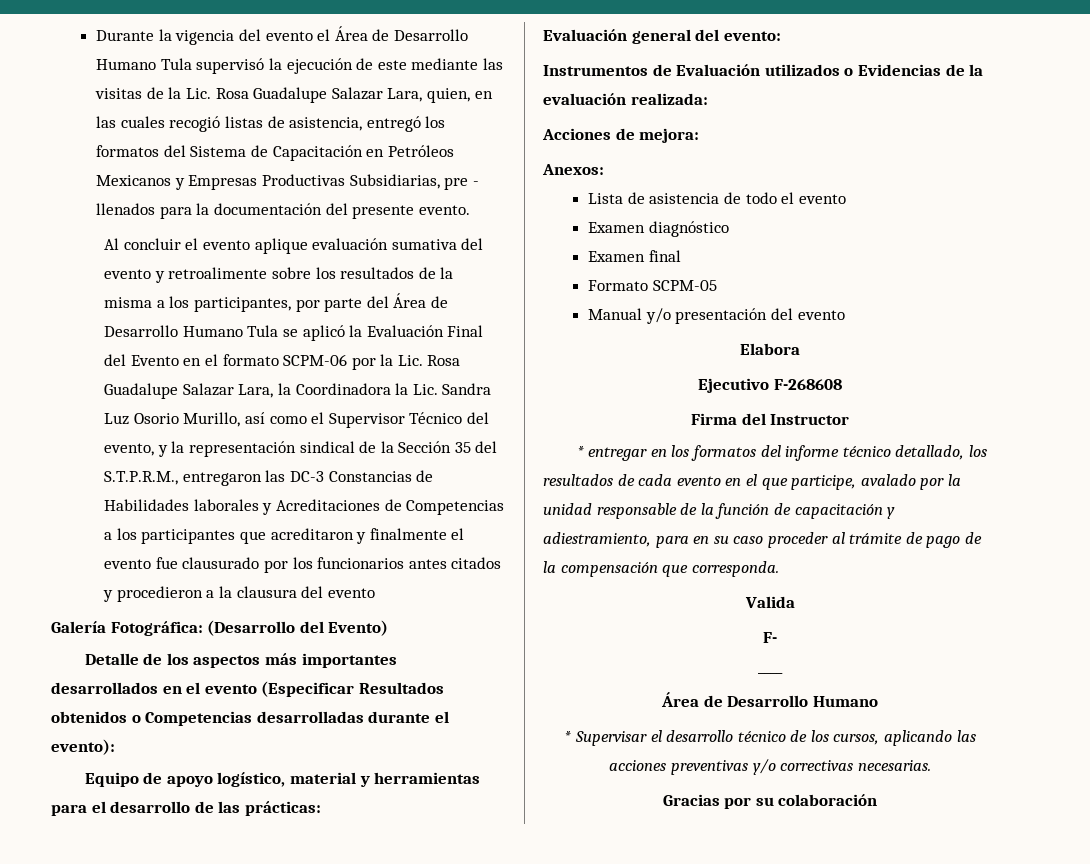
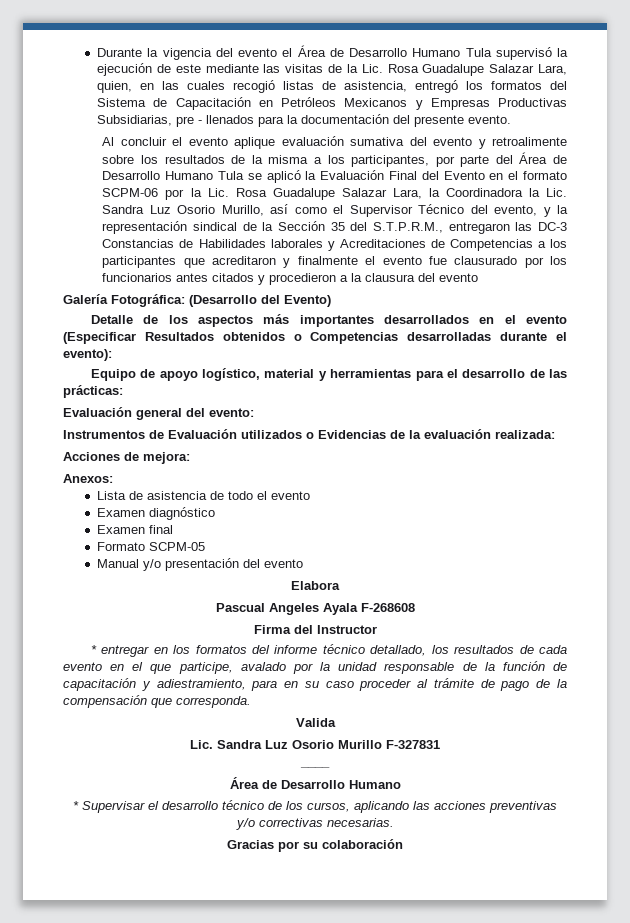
[698,378,770,393] Ejecutivo -> [215,603,358,615] Pascual Angeles Ayala
[763,632,777,643] F- -> [190,740,440,749] Lic. Sandra Luz Osorio Murillo F-327831

